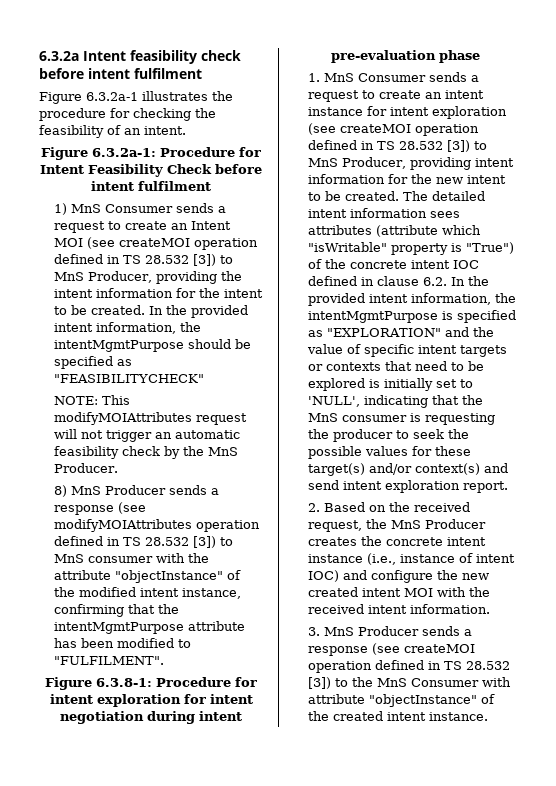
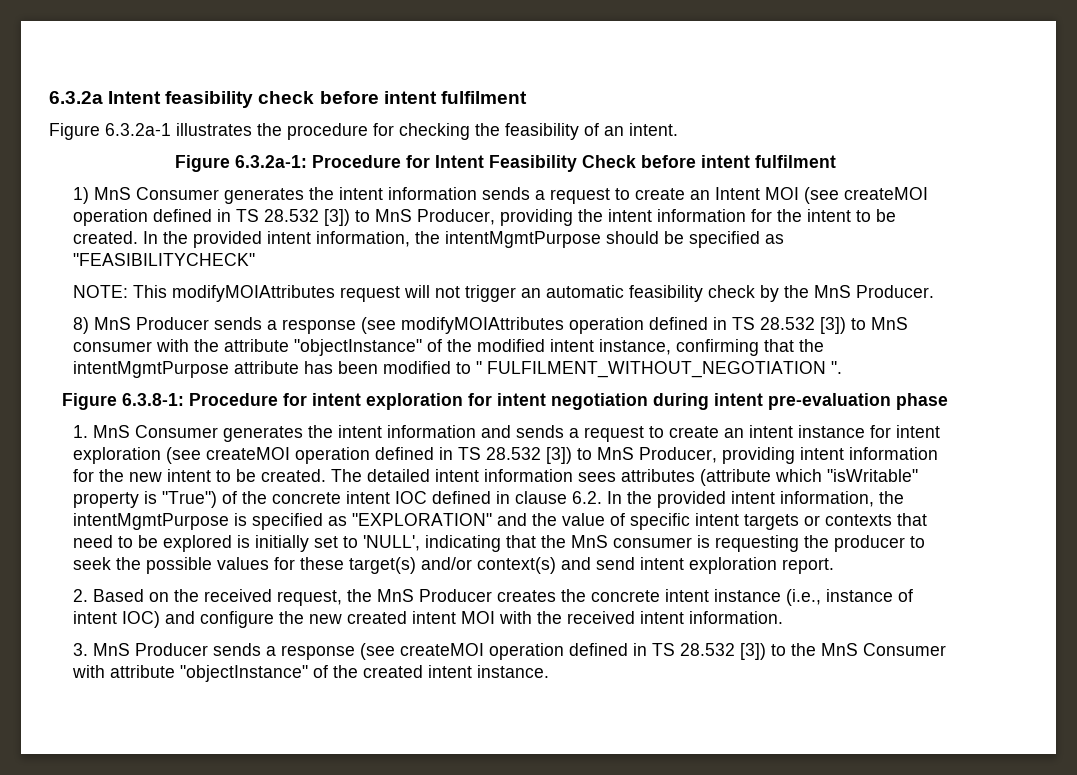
(174, 208) none -> [224,187,478,204] generates the intent information
[54,656,165,665] "FULFILMENT". -> [476,361,843,378] " FULFILMENT_WITHOUT_NEGOTIATION ".
(427, 77) none -> [223,425,512,442] generates the intent information and

